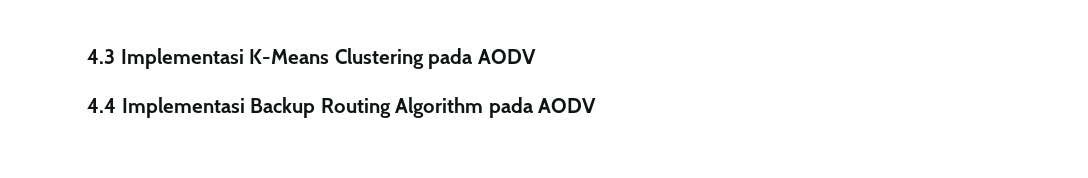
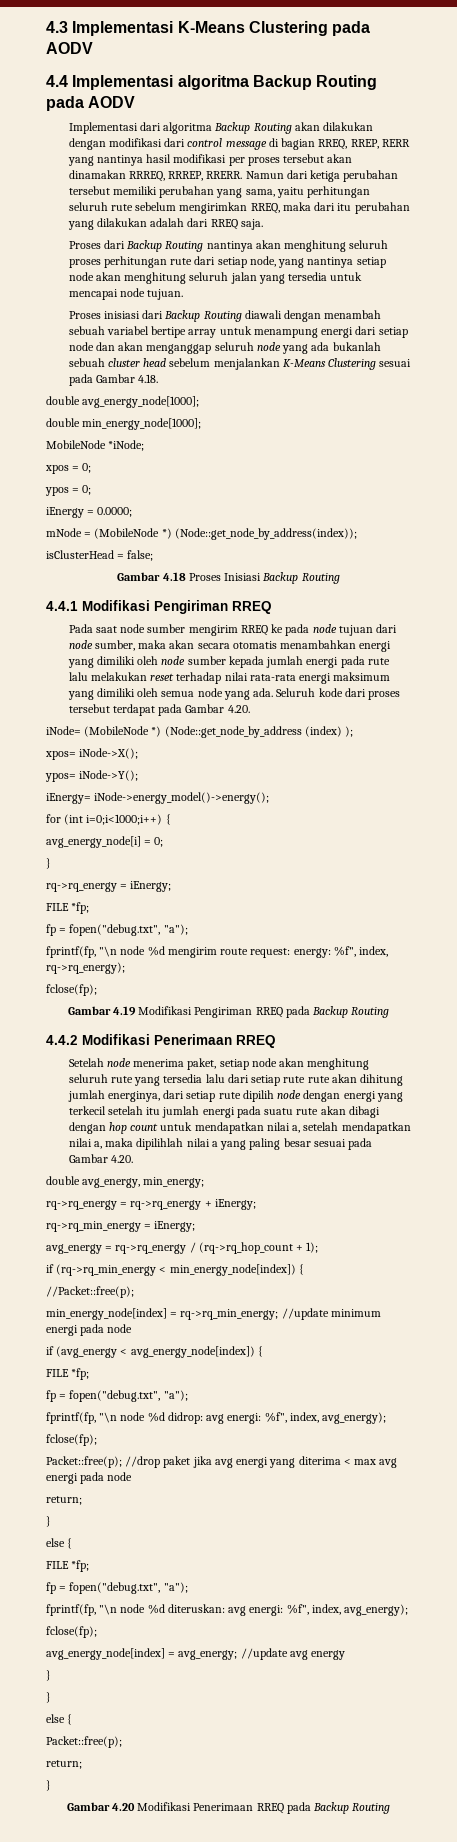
[250,97,597,118] Backup Routing Algorithm pada AODV -> [177,75,378,90] [46,96,136,111] [68,122,374,134] [68,138,410,150] [67,154,353,166] [68,170,399,182] [68,186,371,198] [68,202,410,214] [67,218,263,230] [68,240,389,252] [68,256,386,268] [68,272,363,284] [68,288,184,300] [68,310,382,322] [68,326,408,338] [68,342,381,354] [68,358,412,370] [68,374,159,386] [46,396,200,408] [46,418,202,430] [46,440,145,451] [45,463,92,474] [45,485,92,496] [46,507,133,518] [46,528,357,540] [46,550,154,561] [117,572,340,584] [46,600,272,614] [68,624,398,636] [68,640,392,652] [67,656,390,668] [68,672,391,684] [67,688,401,700] [68,704,250,716] [46,726,354,738] [45,748,139,760] [45,770,139,782] [46,792,270,804] [46,814,171,825] [46,836,164,848] [46,858,51,869] [46,881,172,892] [46,902,90,914] [46,924,188,936] [46,946,389,958] [46,962,125,974] [46,984,97,996] [67,1006,390,1018] [46,1034,276,1048] [68,1058,370,1070] [68,1074,404,1086] [67,1090,403,1102] [68,1106,380,1118] [68,1122,411,1134] [68,1138,373,1150] [68,1154,133,1163] [46,1176,205,1188] [46,1199,256,1210] [46,1221,196,1232] [46,1242,319,1254] [46,1264,304,1276] [46,1286,134,1298] [46,1308,381,1320] [46,1324,133,1336] [46,1346,263,1358] [46,1368,90,1380] [46,1390,188,1402] [46,1412,387,1424] [46,1434,97,1446] [46,1456,398,1468] [46,1472,133,1484] [46,1496,82,1505] [46,1516,51,1527] [46,1538,73,1549] [46,1560,90,1572] [46,1582,188,1594] [46,1604,409,1616] [46,1626,97,1638] [46,1648,346,1660] [46,1670,51,1681] [46,1692,51,1703] [46,1714,73,1725] [46,1736,122,1748] [46,1760,82,1769] [46,1780,51,1791] [66,1802,391,1814] algoritma Backup Routing pada AODV // Implementasi dari algoritma Backup Routing akan dilakukan dengan modifikasi dari control message di bagian RREQ, RREP, RERR yang nantinya hasil modifikasi per proses tersebut akan dinamakan RRREQ, RRREP, RRERR. Namun dari ketiga perubahan tersebut memiliki perubahan yang sama, yaitu perhitungan seluruh rute sebelum mengirimkan RREQ, maka dari itu perubahan yang dilakukan adalah dari RREQ saja. // Proses dari Backup Routing nantinya akan menghitung seluruh proses perhitungan rute dari setiap node, yang nantinya setiap node akan menghitung seluruh jalan yang tersedia untuk mencapai node tujuan. // Proses inisiasi dari Backup Routing diawali dengan menambah sebuah variabel bertipe array untuk menampung energi dari setiap node dan akan menganggap seluruh node yang ada bukanlah sebuah cluster head sebelum menjalankan K-Means Clustering sesuai pada Gambar 4.18. // double avg_energy_node[1000]; // double min_energy_node[1000]; // MobileNode *iNode; // xpos = 0; // ypos = 0; // iEnergy = 0.0000; // mNode = (MobileNode *) (Node::get_node_by_address(index)); // isClusterHead = false; // Gambar 4.18 Proses Inisiasi Backup Routing // 4.4.1 Modifikasi Pengiriman RREQ // Pada saat node sumber mengirim RREQ ke pada node tujuan dari node sumber, maka akan secara otomatis menambahkan energi yang dimiliki oleh node sumber kepada jumlah energi pada rute lalu melakukan reset terhadap nilai rata-rata energi maksimum yang dimiliki oleh semua node yang ada. Seluruh kode dari proses tersebut terdapat pada Gambar 4.20. // iNode= (MobileNode *) (Node::get_node_by_address (index) ); // xpos= iNode->X(); // ypos= iNode->Y(); // iEnergy= iNode->energy_model()->energy(); // for (int i=0;i<1000;i++) { // avg_energy_node[i] = 0; // } // rq->rq_energy = iEnergy; // FILE *fp; // fp = fopen("debug.txt", "a"); // fprintf(fp, "\n node %d mengirim route request: energy: %f", index, rq->rq_energy); // fclose(fp); // Gambar 4.19 Modifikasi Pengiriman RREQ pada Backup Routing // 4.4.2 Modifikasi Penerimaan RREQ // Setelah node menerima paket, setiap node akan menghitung seluruh rute yang tersedia lalu dari setiap rute rute akan dihitung jumlah energinya, dari setiap rute dipilih node dengan energi yang terkecil setelah itu jumlah energi pada suatu rute akan dibagi dengan hop count untuk mendapatkan nilai a, setelah mendapatkan nilai a, maka dipilihlah nilai a yang paling besar sesuai pada Gambar 4.20. // double avg_energy, min_energy; // rq->rq_energy = rq->rq_energy + iEnergy; // rq->rq_min_energy = iEnergy; // avg_energy = rq->rq_energy / (rq->rq_hop_count + 1); // if (rq->rq_min_energy < min_energy_node[index]) { // //Packet::free(p); // min_energy_node[index] = rq->rq_min_energy; //update minimum energi pada node // if (avg_energy < avg_energy_node[index]) { // FILE *fp; // fp = fopen("debug.txt", "a"); // fprintf(fp, "\n node %d didrop: avg energi: %f", index, avg_energy); // fclose(fp); // Packet::free(p); //drop paket jika avg energi yang diterima < max avg energi pada node // return; // } // else { // FILE *fp; // fp = fopen("debug.txt", "a"); // fprintf(fp, "\n node %d diteruskan: avg energi: %f", index, avg_energy); // fclose(fp); // avg_energy_node[index] = avg_energy; //update avg energy // } // } // else { // Packet::free(p); // return; // } // Gambar 4.20 Modifikasi Penerimaan RREQ pada Backup Routing

